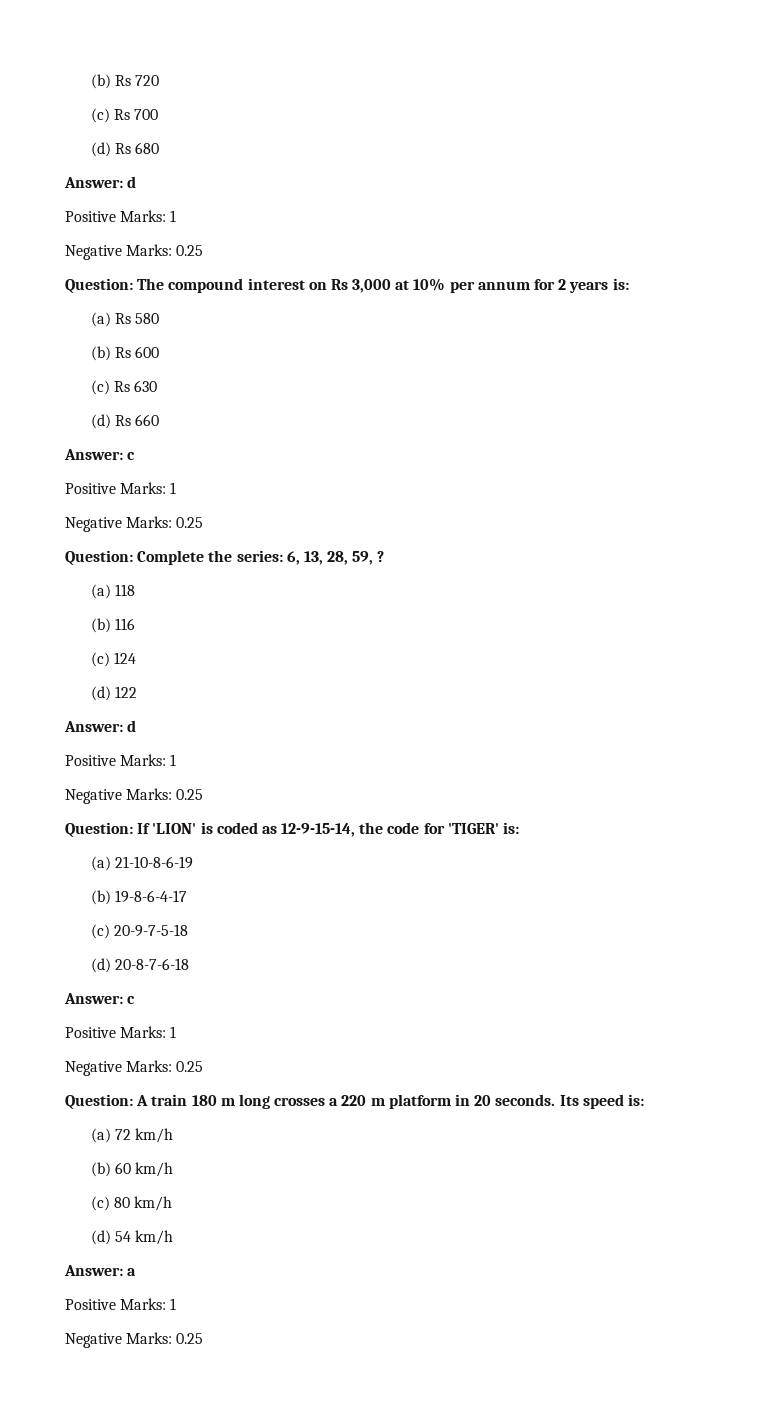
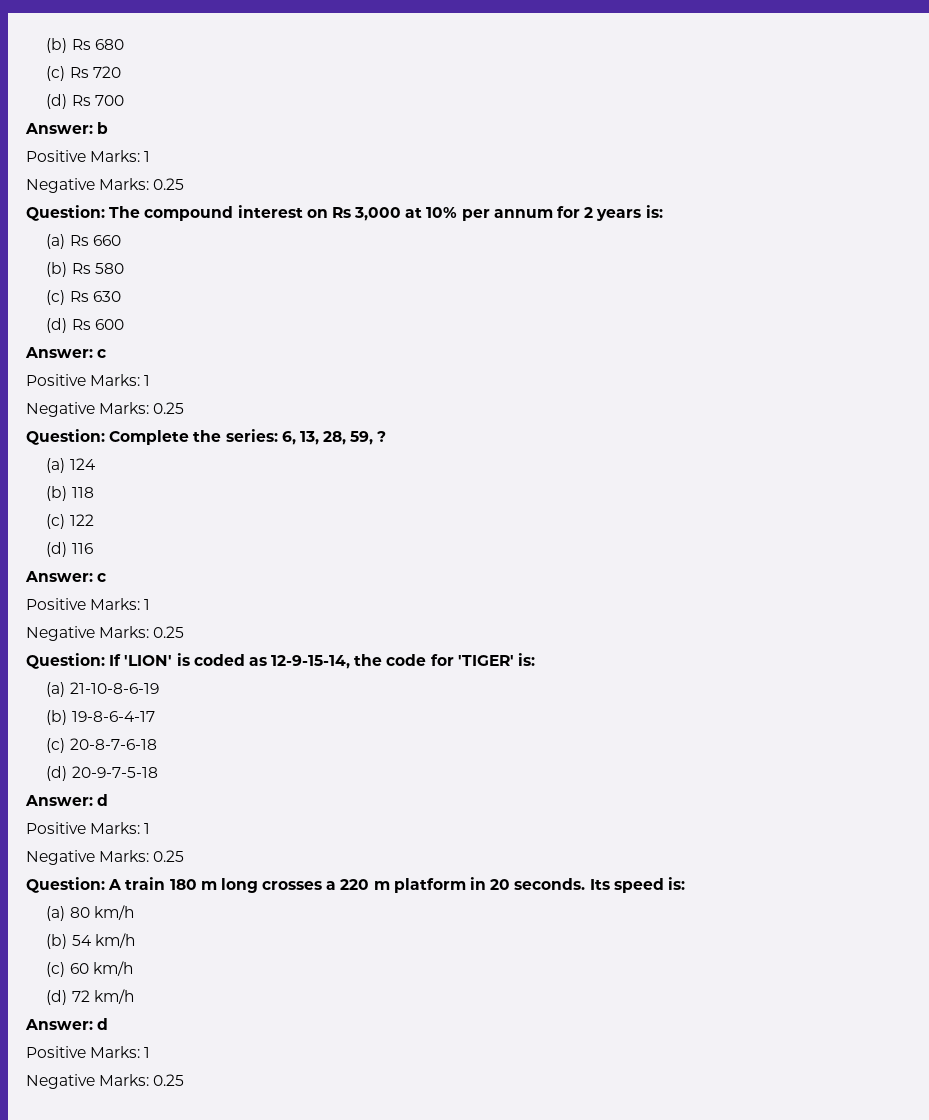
[90,74,131,89] (b) Rs -> [46,38,124,53] [46,66,89,81] (b) Rs 680 // (c) Rs
[90,108,110,123] (c) -> [46,94,68,109] (d)
[90,142,159,157] [64,176,137,188] // (d) Rs 680 // Answer: d -> [25,122,109,134] // Answer: b
[134,313,159,324] [90,346,159,361] 580 // (b) Rs 600 -> [92,235,121,246] [46,262,124,277] 660 // (b) Rs 580
[134,414,159,426] 660 -> [94,319,124,330] 600
(111, 591) none -> [69,458,96,470] [46,486,68,501] 124 // (b)
[90,618,135,633] [90,652,136,667] [90,686,137,701] [64,720,137,732] (b) 116 // (c) 124 // (d) 122 // Answer: d -> [46,514,94,529] [46,542,93,557] [25,571,107,582] (c) 122 // (d) 116 // Answer: c
(110, 931) none -> [69,738,157,750] [46,766,68,781] 20-8-7-6-18 // (d)
[90,958,189,973] [64,993,136,1004] // (d) 20-8-7-6-18 // Answer: c -> [25,794,109,806] // Answer: d
[114,1128,173,1143] [90,1162,173,1177] [90,1196,172,1211] [90,1230,131,1245] 72 km/h // (b) 60 km/h // (c) 80 km/h // (d) 54 -> [69,905,135,920] [46,933,136,949] [46,961,134,977] [46,990,90,1005] 80 km/h // (b) 54 km/h // (c) 60 km/h // (d) 72
[127,1268,137,1276] a -> [97,1018,109,1030] d

